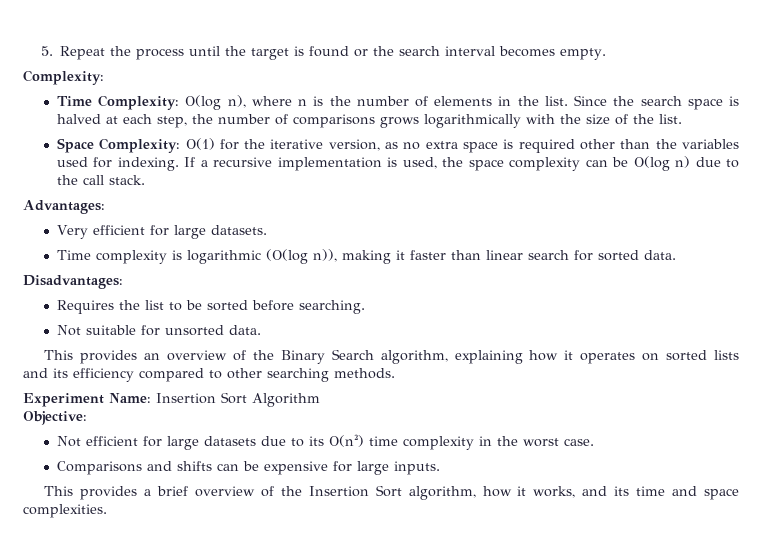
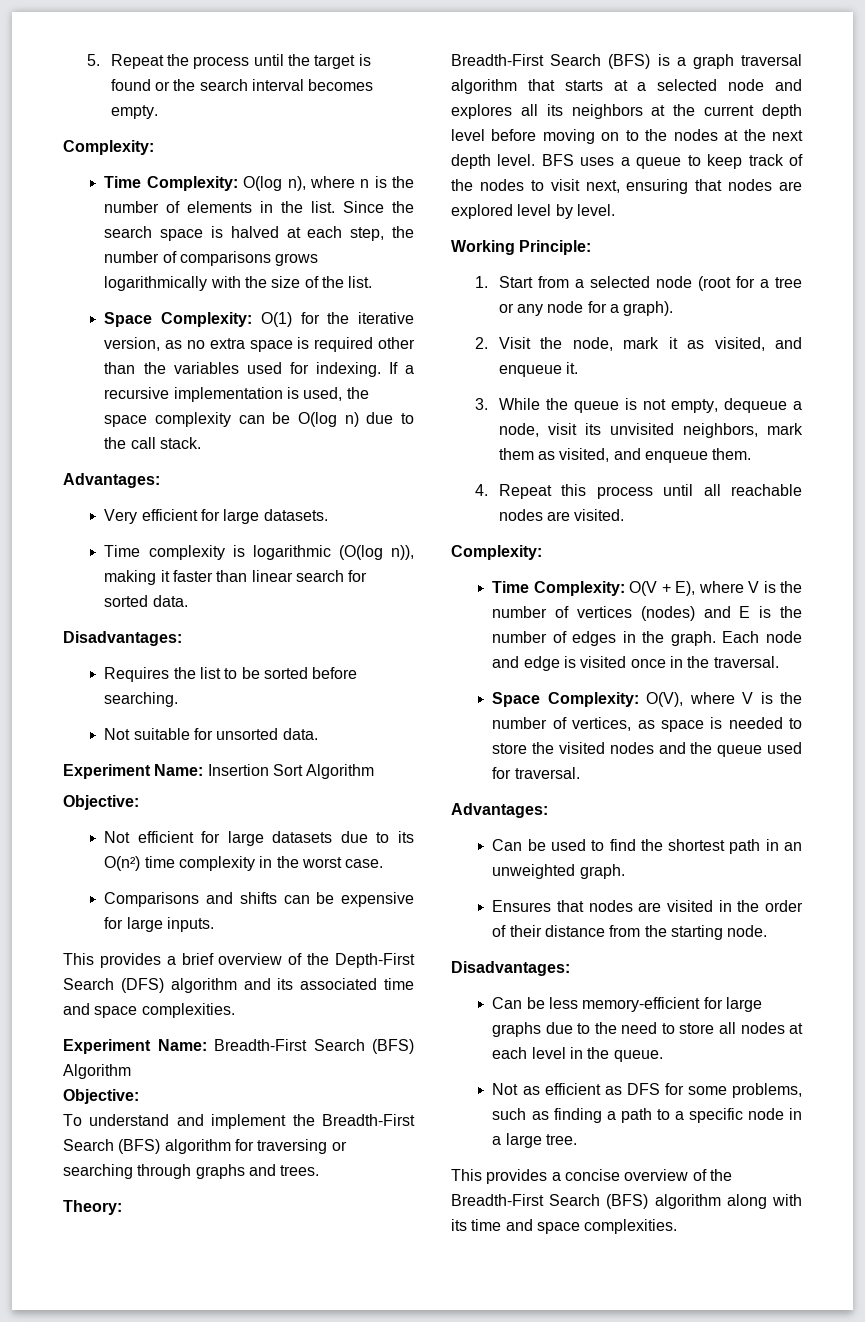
[44,349,740,364] [23,368,395,382] // This provides an overview of the Binary Search algorithm, explaining how it operates on sorted lists and its efficiency compared to other searching methods. -> (318, 734) none
[308,485,608,500] Insertion Sort algorithm, how it works, and -> [335,953,415,968] [63,978,415,993] [63,1003,235,1018] [63,1039,414,1054] [63,1064,131,1079] [63,1089,139,1104] [63,1114,416,1129] [63,1139,347,1154] [63,1164,320,1179] [63,1200,122,1215] [451,54,802,69] [451,79,802,94] [451,104,802,119] [451,129,804,144] [451,154,803,169] [451,179,802,194] [451,204,615,219] [451,240,592,255] [474,276,802,291] [498,301,674,316] [474,337,802,351] [498,362,578,377] [474,398,802,413] [498,423,803,438] [498,448,752,463] [474,484,802,499] [498,509,625,521] [451,545,542,560] [492,581,802,596] [492,606,802,621] [492,631,802,646] [492,656,779,671] [492,692,802,707] [492,717,802,732] [492,742,802,757] [492,767,580,779] [451,803,548,818] [492,839,802,854] [492,864,625,879] [492,900,803,912] [492,925,768,940] [451,961,570,976] [492,997,763,1012] [492,1022,803,1037] [492,1047,663,1062] [492,1083,802,1098] [492,1108,802,1123] [492,1133,578,1148] [451,1169,732,1184] [451,1194,802,1209] Depth-First Search (DFS) algorithm and its associated time and space complexities. // Experiment Name: Breadth-First Search (BFS) Algorithm // Objective: // To understand and implement the Breadth-First Search (BFS) algorithm for traversing or searching through graphs and trees. // Theory: // Breadth-First Search (BFS) is a graph traversal algorithm that starts at a selected node and explores all its neighbors at the current depth level before moving on to the nodes at the next depth level. BFS uses a queue to keep track of the nodes to visit next, ensuring that nodes are explored level by level. // Working Principle: // 1. Start from a selected node (root for a tree or any node for a graph). // 2. Visit the node, mark it as visited, and enqueue it. // 3. While the queue is not empty, dequeue a node, visit its unvisited neighbors, mark them as visited, and enqueue them. // 4. Repeat this process until all reachable nodes are visited. // Complexity: // Time Complexity: O(V + E), where V is the number of vertices (nodes) and E is the number of edges in the graph. Each node and edge is visited once in the traversal. // Space Complexity: O(V), where V is the number of vertices, as space is needed to store the visited nodes and the queue used for traversal. // Advantages: // Can be used to find the shortest path in an unweighted graph. // Ensures that nodes are visited in the order of their distance from the starting node. // Disadvantages: // Can be less memory-efficient for large graphs due to the need to store all nodes at each level in the queue. // Not as efficient as DFS for some problems, such as finding a path to a specific node in a large tree. // This provides a concise overview of the Breadth-First Search (BFS) algorithm along with

